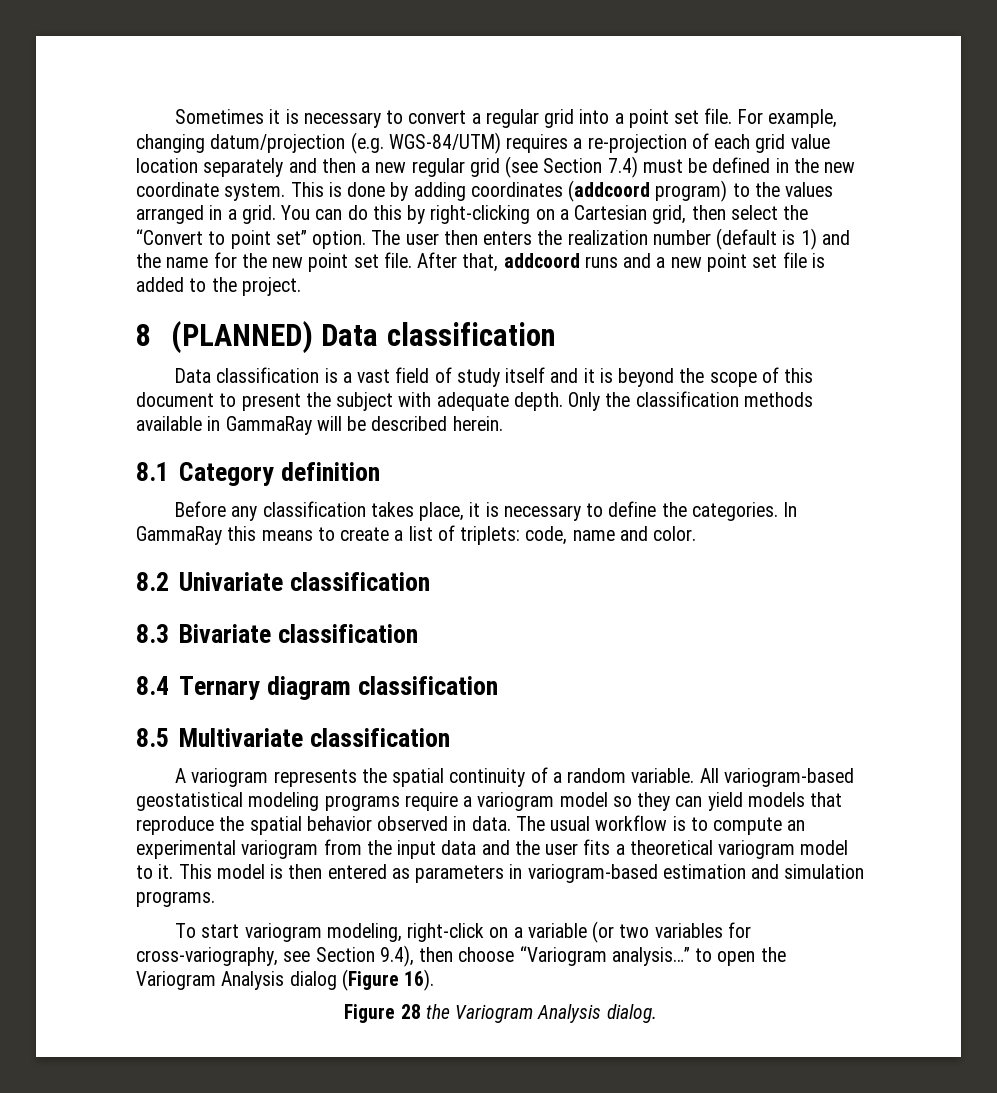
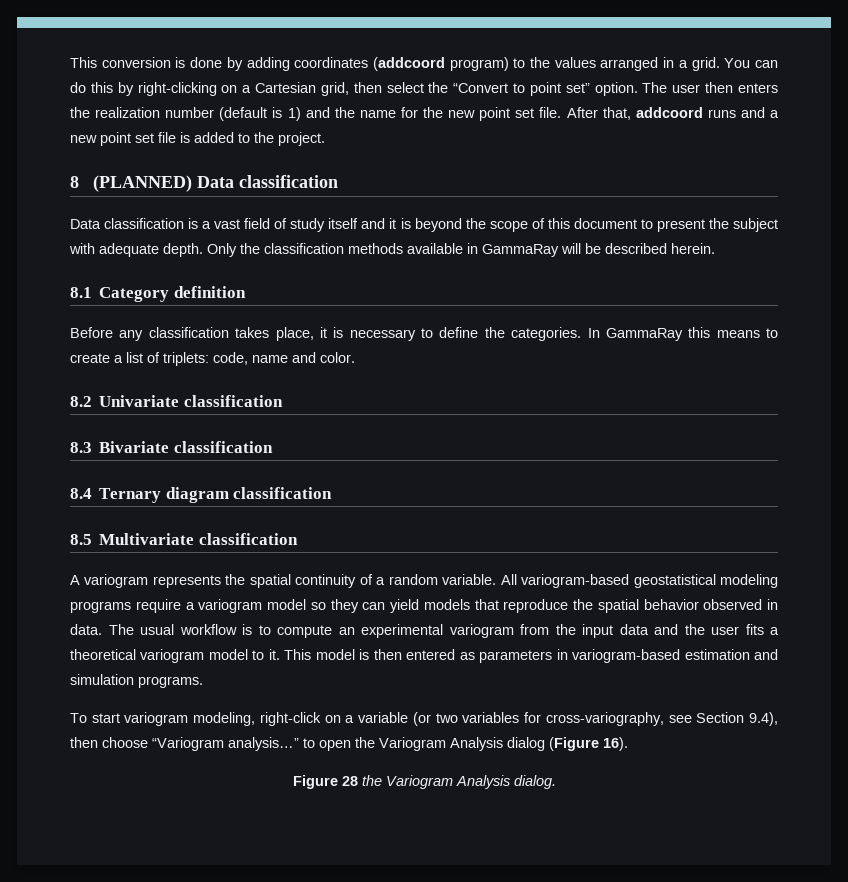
[175,108,837,128] [136,132,830,154] [136,156,856,178] [136,182,324,201] Sometimes it is necessary to convert a regular grid into a point set file. For example, changing datum/projection (e.g. WGS-84/UTM) requires a re-projection of each grid value location separately and then a new regular grid (see Section 7.4) must be defined in the new coordinate system. This -> [70,57,171,68] This conversion

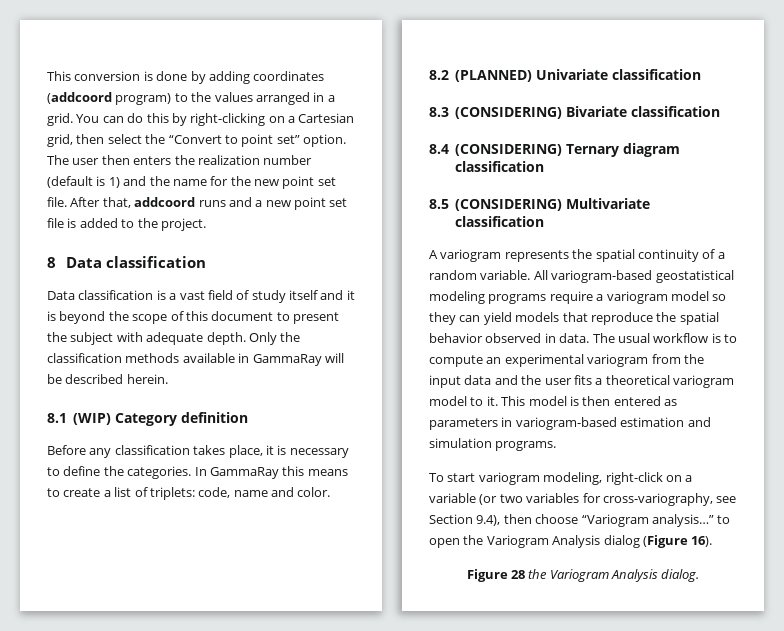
[93,175,193,192] (PLANNED) -> (56, 262) none
(92, 292) none -> [73,413,112,425] (WIP)
(92, 401) none -> [455,70,533,82] (PLANNED)
(92, 447) none -> [455,107,563,119] (CONSIDERING)
(92, 493) none -> [455,144,563,156] (CONSIDERING)
(92, 539) none -> [455,199,563,211] (CONSIDERING)

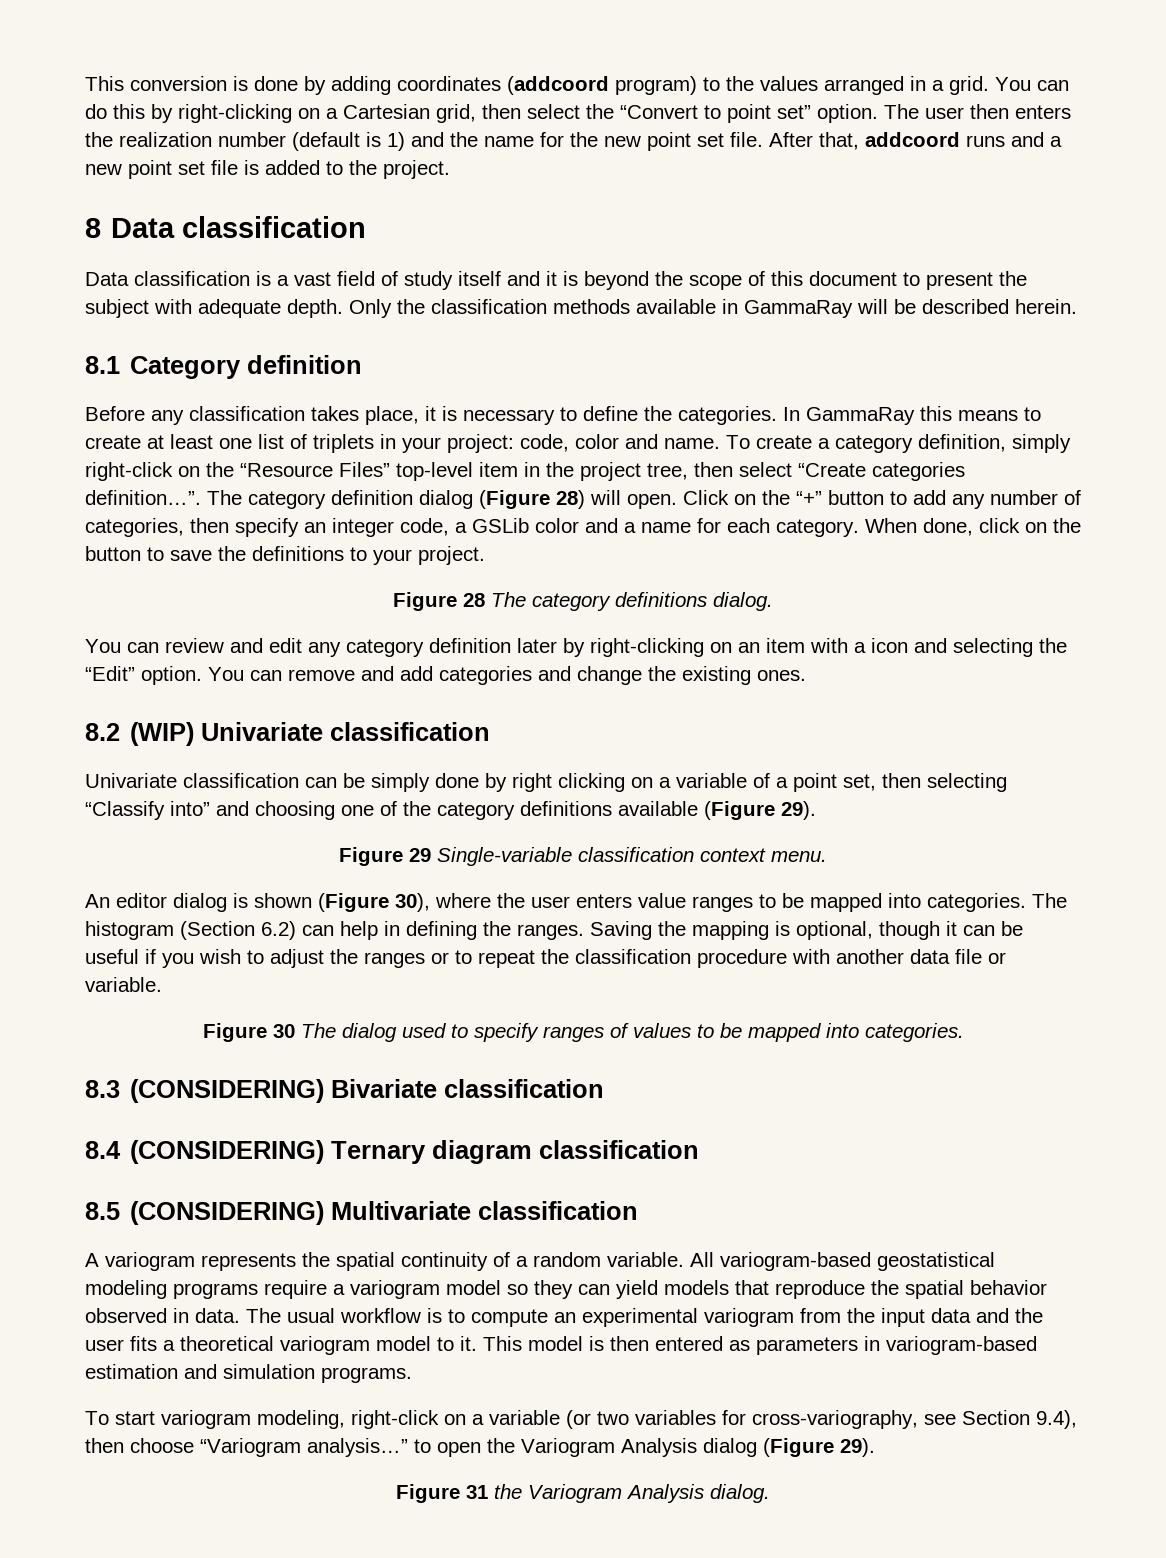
[73,413,112,425] (WIP) -> (120, 365) none
[103,487,331,500] a list of triplets: code, name and color. -> [147,434,1071,453] [85,462,965,481] [85,490,1081,509] [85,518,1081,537] [85,546,485,565] [393,592,773,611] [85,638,1067,657] [85,666,806,685] at least one list of triplets in your project: code, color and name. To create a category definition, simply right-click on the “Resource Files” top-level item in the project tree, then select “Create categories definition…”. The category definition dialog (Figure 28) will open. Click on the “+” button to add any number of categories, then specify an integer code, a GSLib color and a name for each category. When done, click on the button to save the definitions to your project. // Figure 28 The category definitions dialog. // You can review and edit any category definition later by right-clicking on an item with a icon and selecting the “Edit” option. You can remove and add categories and change the existing ones.
[455,69,702,82] (PLANNED) Univariate classification -> [130,722,491,746] [85,773,1007,792] [85,801,816,820] [339,847,827,866] [85,893,1067,912] [85,921,1023,940] [85,949,1006,968] [85,977,162,992] [202,1023,964,1042] (WIP) Univariate classification // Univariate classification can be simply done by right clicking on a variable of a point set, then selecting “Classify into” and choosing one of the category definitions available (Figure 29). // Figure 29 Single-variable classification context menu. // An editor dialog is shown (Figure 30), where the user enters value ranges to be mapped into categories. The histogram (Section 6.2) can help in defining the ranges. Saving the mapping is optional, though it can be useful if you wish to adjust the ranges or to repeat the classification procedure with another data file or variable. // Figure 30 The dialog used to specify ranges of values to be mapped into categories.
[691,536,713,547] [466,569,525,582] 16). // Figure 28 -> [840,1438,875,1457] [396,1484,488,1503] 29). // Figure 31

